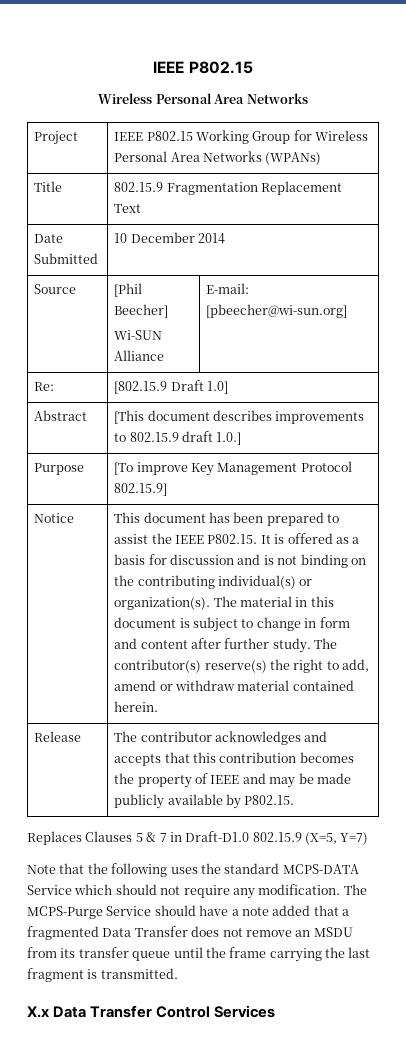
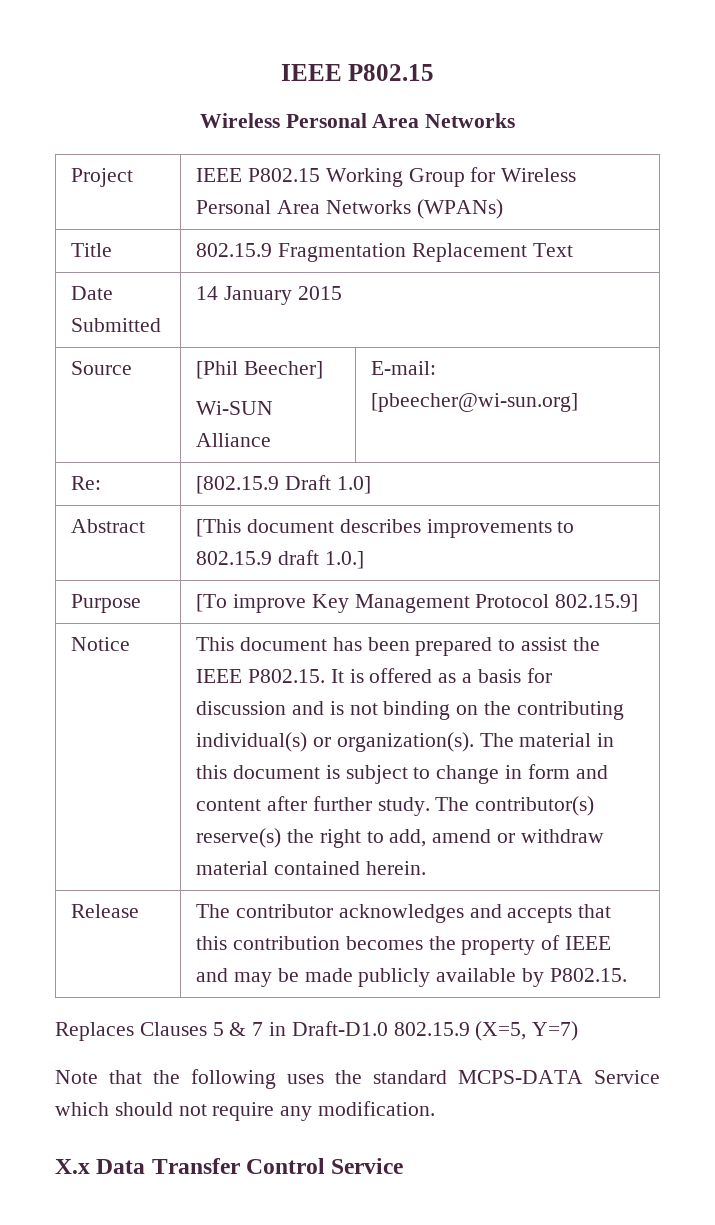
[114,232,226,244] 10 December 2014 -> [196,286,342,305] 14 January 2015
[343,884,367,895] [27,905,349,919] [27,926,353,940] [27,947,371,962] [27,968,178,982] The MCPS-Purge Service should have a note added that a fragmented Data Transfer does not remove an MSDU from its transfer queue until the frame carrying the last fragment is transmitted. -> (436, 1108) none
[214,1005,276,1018] Services -> [331,1158,404,1174] Service

